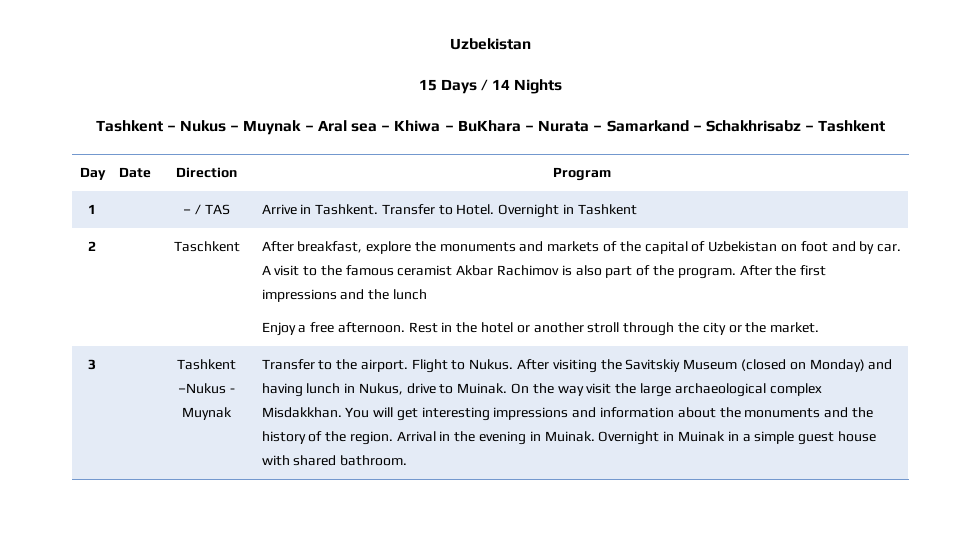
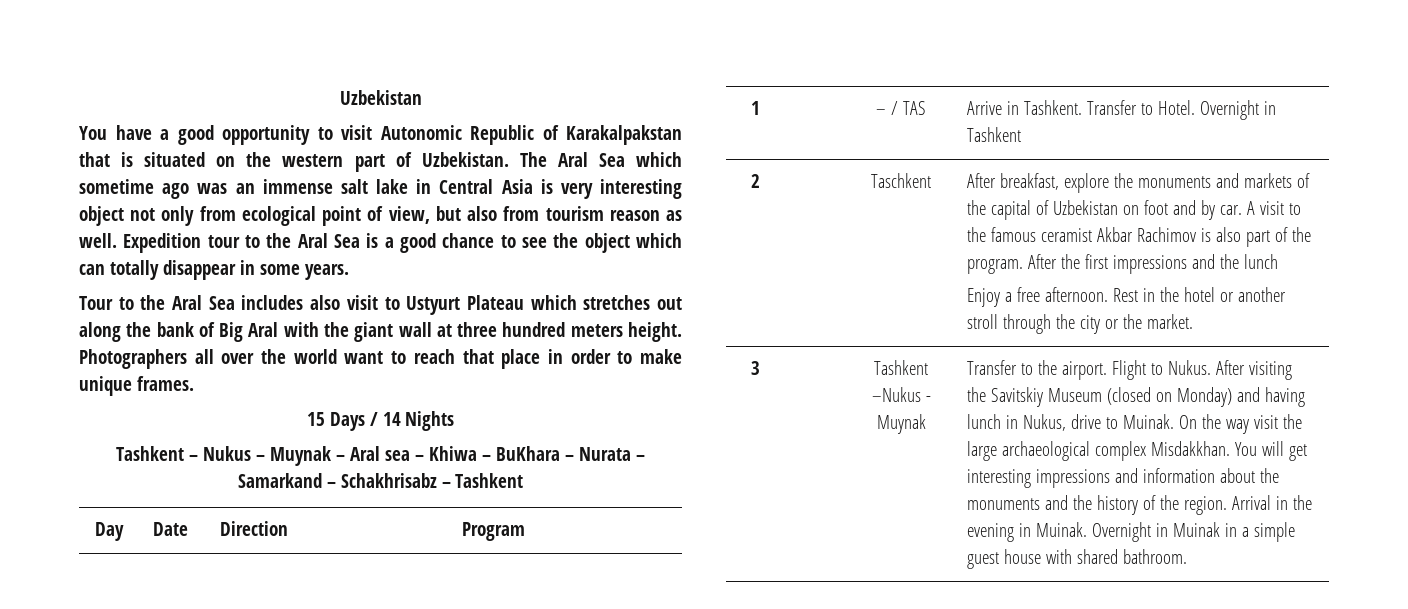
[450,38,531,50] Uzbekistan -> [339,90,422,105] [79,125,682,145] [79,152,682,172] [79,179,683,199] [79,206,683,226] [79,233,682,253] [79,260,349,280] [79,295,682,315] [79,322,682,342] [79,349,682,369] [79,376,194,396] Uzbekistan // You have a good opportunity to visit Autonomic Republic of Karakalpakstan that is situated on the western part of Uzbekistan. The Aral Sea which sometime ago was an immense salt lake in Central Asia is very interesting object not only from ecological point of view, but also from tourism reason as well. Expedition tour to the Aral Sea is a good chance to see the object which can totally disappear in some years. // Tour to the Aral Sea includes also visit to Ustyurt Plateau which stretches out along the bank of Big Aral with the giant wall at three hundred meters height. Photographers all over the world want to reach that place in order to make unique frames.

